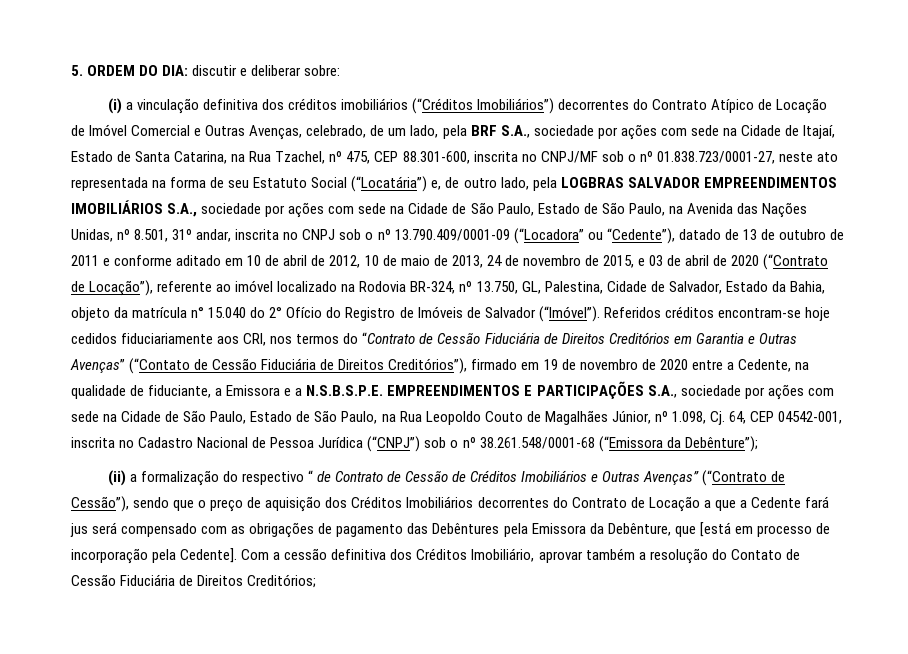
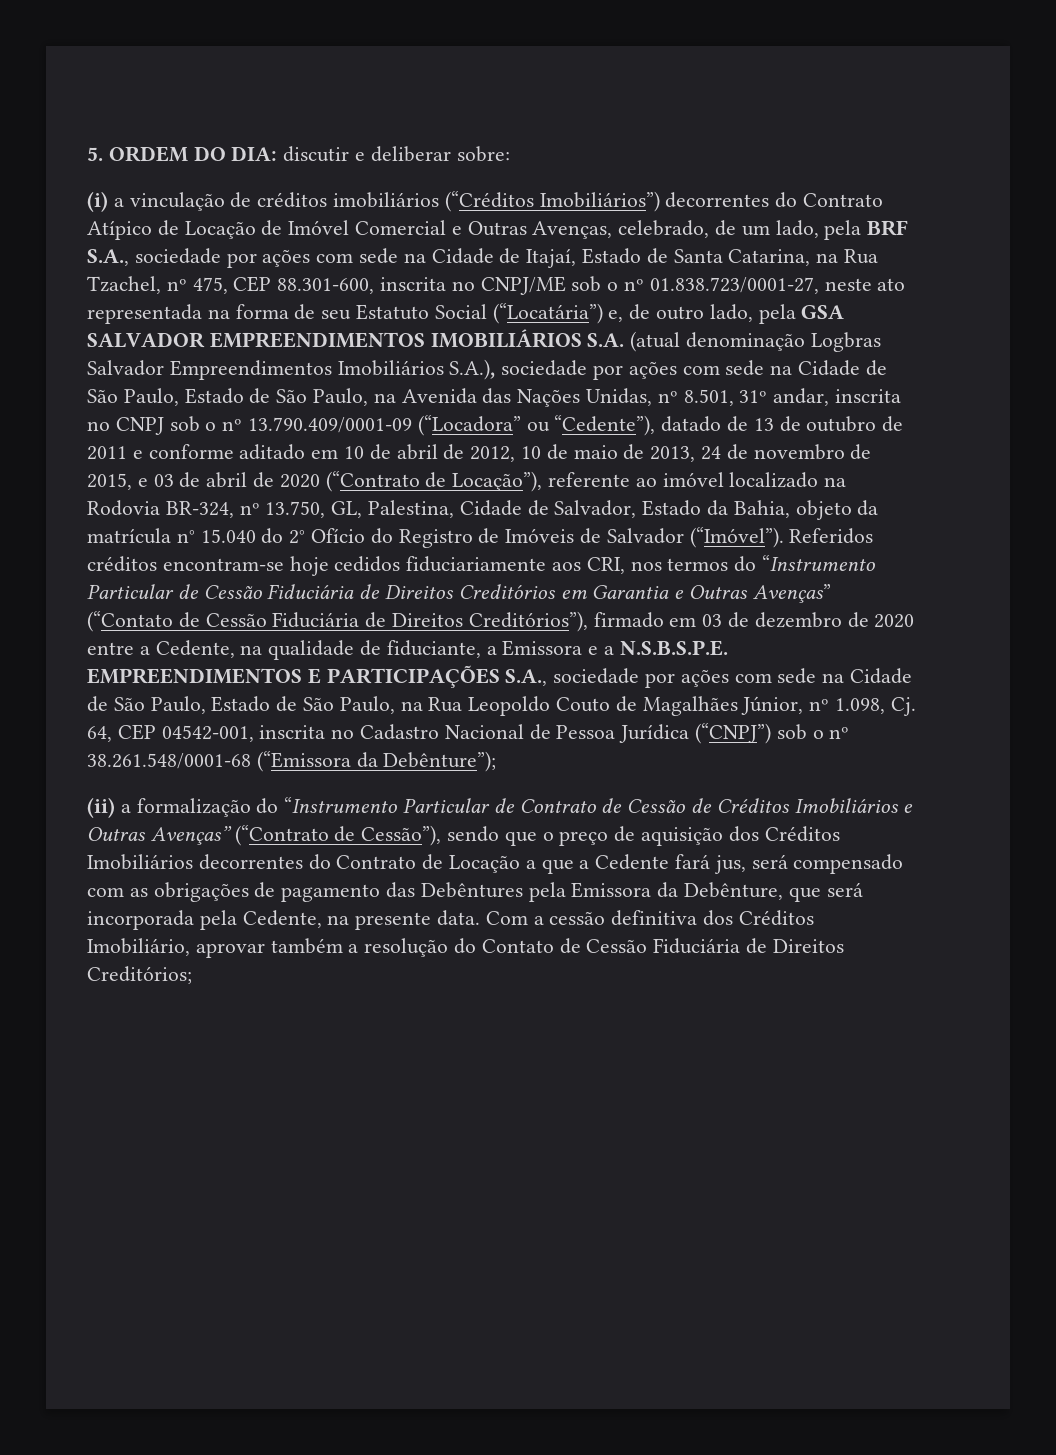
[202,99,284,110] definitiva dos -> [230,192,252,208] de
[540,151,598,163] CNPJ/MF -> [480,276,566,295] CNPJ/ME
[560,177,624,188] LOGBRAS -> [801,305,845,319] GSA
[167,203,198,217] S.A., -> [587,331,881,352] [87,359,496,380] S.A. (atual denominação Logbras Salvador Empreendimentos Imobiliários S.A.),
[362,332,416,344] “Contrato -> [762,555,876,571] [87,584,174,599] “Instrumento Particular
[543,359,638,370] 19 de novembro -> [702,612,842,628] 03 de dezembro
[241,470,313,485] respectivo “ -> [284,797,491,813] “Instrumento Particular
[70,523,88,537] jus -> [713,855,746,874] jus,
[699,522,830,537] [71,548,238,564] [está em processo de incorporação pela Cedente]. -> [826,882,863,897] [87,910,481,930] será incorporada pela Cedente, na presente data.

